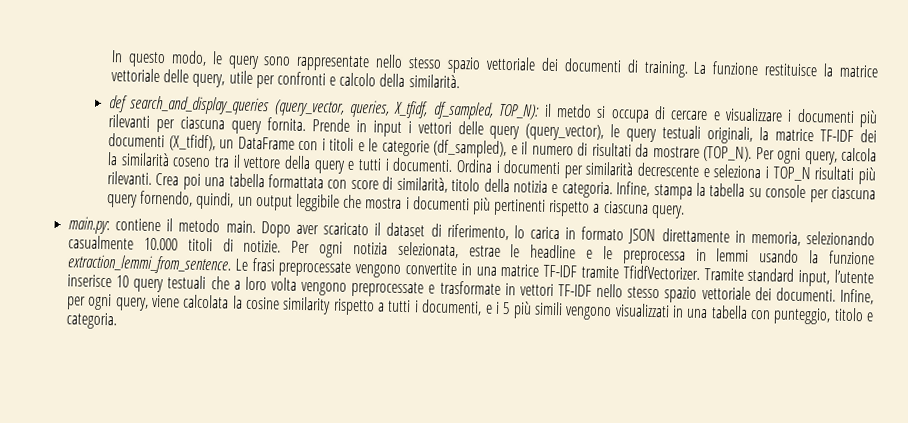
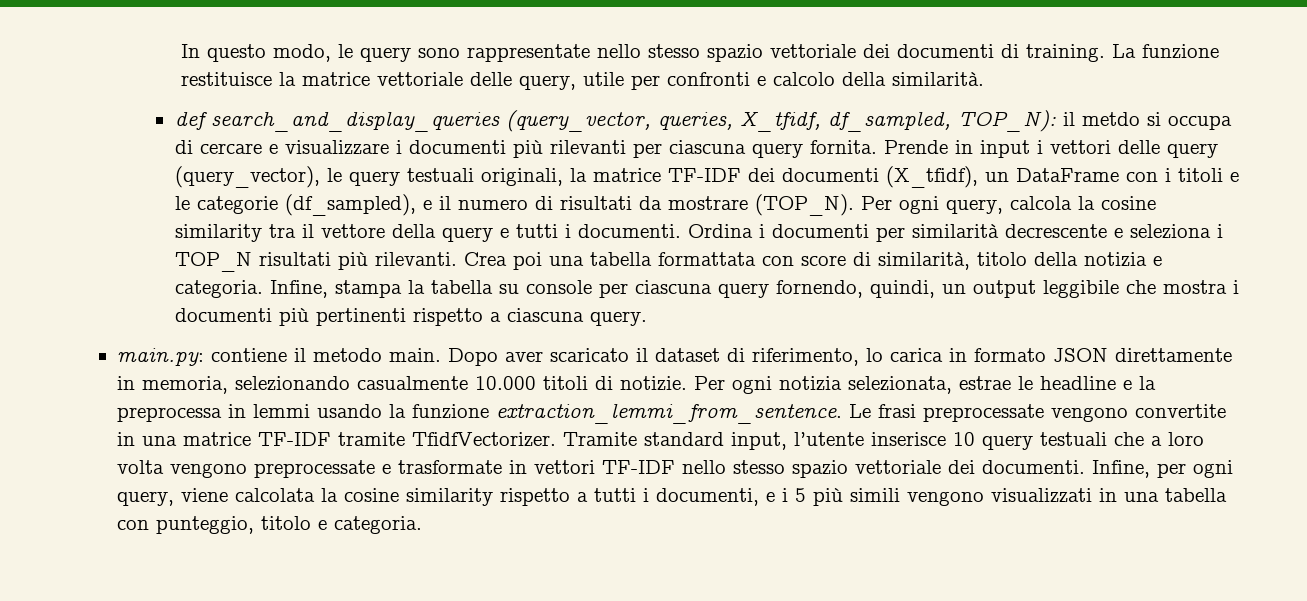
[120,152,212,168] similarità coseno -> [1100,196,1156,210] [174,224,262,242] cosine similarity
[602,245,613,260] le -> [1139,376,1157,390] la

